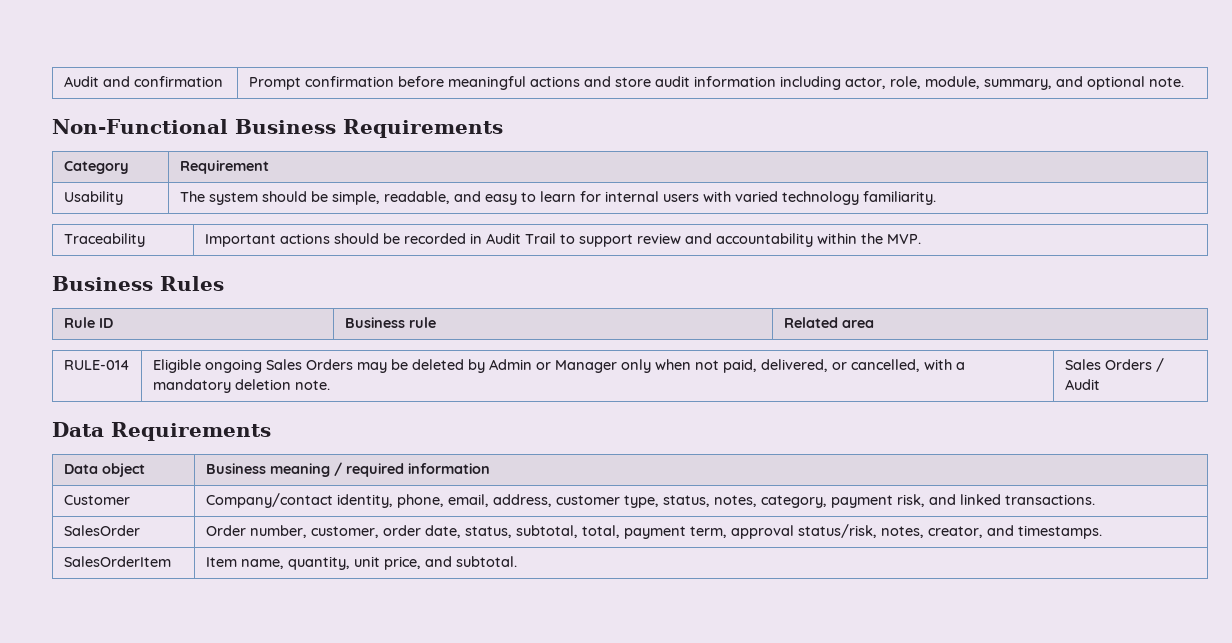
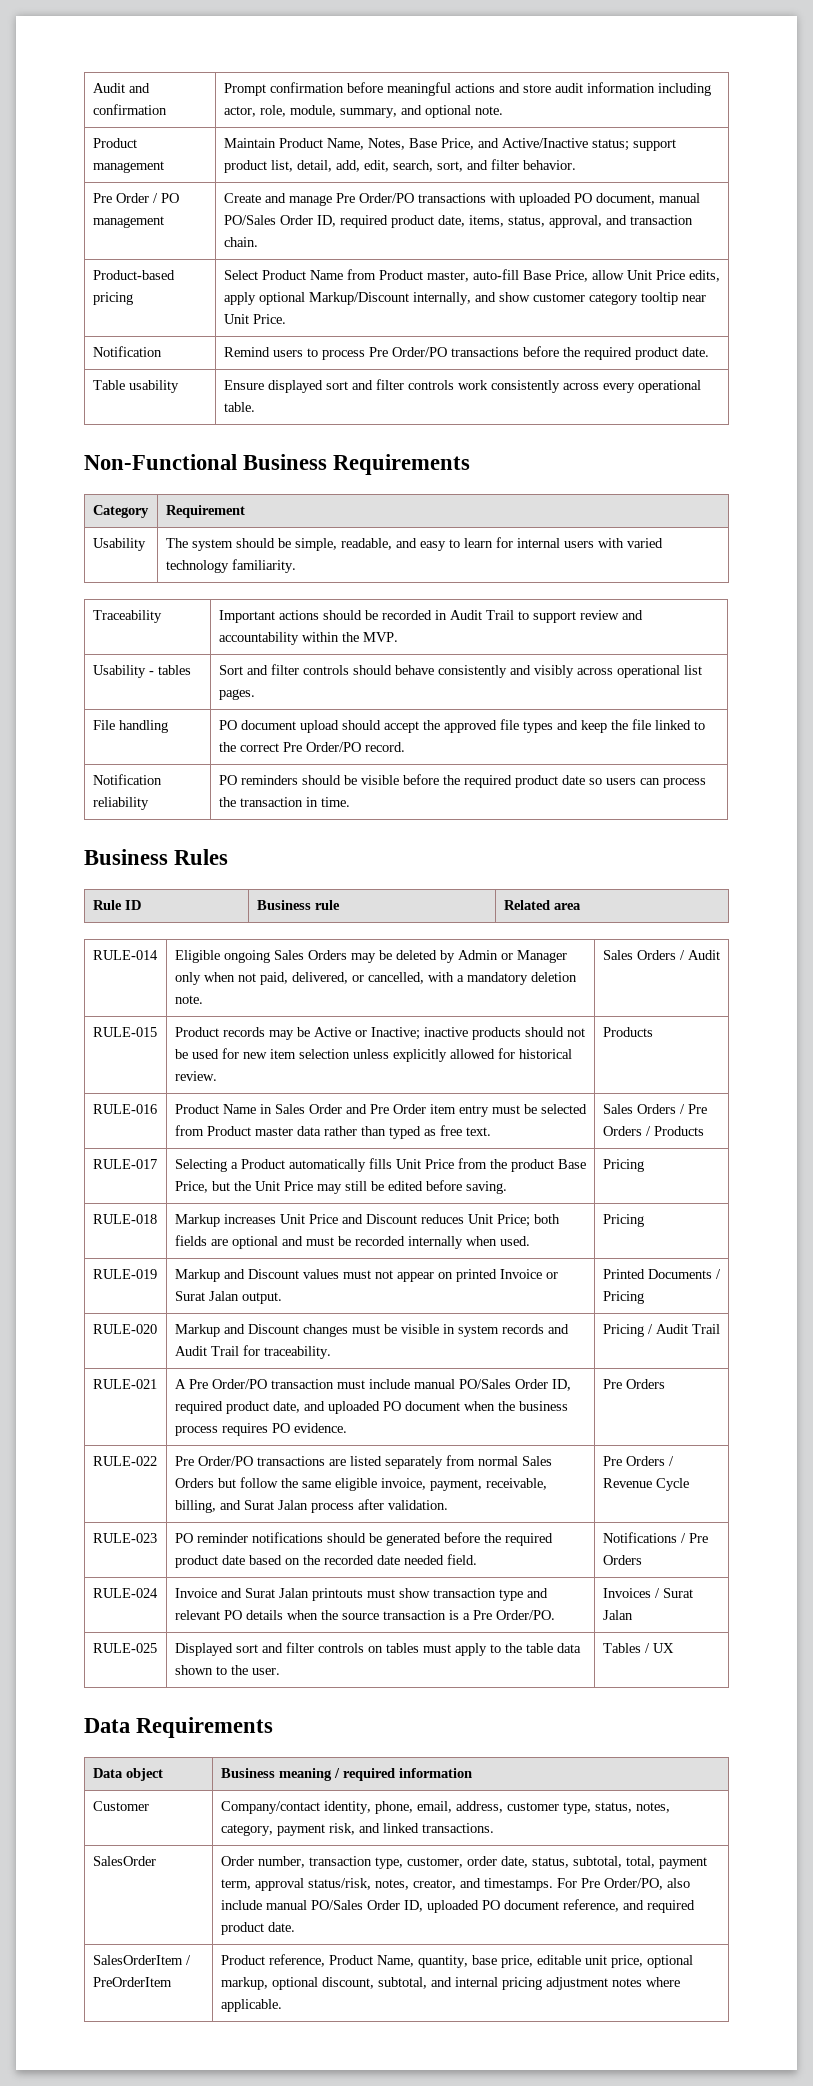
(1184, 82) none -> [92,138,137,148] [92,161,164,173] [223,138,676,151] [223,159,576,173] [92,193,179,203] [92,216,164,228] [223,193,700,206] [223,215,693,228] [223,237,258,247] [92,270,175,280] [92,292,133,305] [223,269,720,282] [223,292,706,305] [223,314,286,324] [92,346,162,357] [223,346,709,360] [92,380,179,393] [223,379,701,393] [223,402,255,412] // Product management | Maintain Product Name, Notes, Base Price, and Active/Inactive status; support product list, detail, add, edit, search, sort, and filter behavior. // Pre Order / PO management | Create and manage Pre Order/PO transactions with uploaded PO document, manual PO/Sales Order ID, required product date, items, status, approval, and transaction chain. // Product-based pricing | Select Product Name from Product master, auto-fill Base Price, allow Unit Price edits, apply optional Markup/Discount internally, and show customer category tooltip near Unit Price. // Notification | Remind users to process Pre Order/PO transactions before the required product date. // Table usability | Ensure displayed sort and filter controls work consistently across every operational table.
(921, 239) none -> [92,665,191,678] [218,664,702,678] [218,689,255,700] [92,720,168,733] [218,719,705,733] [218,742,405,752] [92,774,162,785] [92,797,149,810] [218,774,706,788] [218,797,350,807] // Usability - tables | Sort and filter controls should behave consistently and visibly across operational list pages. // File handling | PO document upload should accept the approved file types and keep the file linked to the correct Pre Order/PO record. // Notification reliability | PO reminders should be visible before the required product date so users can process the transaction in time.
(1100, 384) none -> [92,1027,157,1037] [174,1027,585,1040] [174,1048,572,1062] [174,1071,217,1081] [602,1027,653,1037] [92,1104,157,1114] [174,1104,587,1117] [174,1125,491,1139] [602,1104,707,1114] [602,1126,704,1136] [92,1159,157,1169] [174,1158,586,1172] [174,1180,507,1194] [602,1159,644,1172] [92,1214,157,1224] [174,1214,560,1227] [174,1235,530,1249] [602,1214,644,1227] [92,1269,157,1279] [174,1269,558,1282] [174,1291,282,1304] [602,1269,721,1279] [602,1291,644,1304] [92,1324,157,1334] [174,1324,569,1337] [174,1345,331,1359] [602,1324,720,1337] [92,1379,157,1389] [174,1379,571,1391] [174,1401,568,1414] [174,1423,347,1436] [602,1379,665,1389] [92,1456,157,1466] [174,1455,552,1469] [174,1477,547,1491] [174,1499,448,1513] [602,1456,674,1466] [602,1478,689,1491] [92,1533,157,1543] [174,1532,553,1546] [174,1554,477,1568] [602,1532,708,1543] [602,1555,642,1565] [92,1588,158,1598] [174,1588,548,1601] [174,1610,555,1620] [602,1588,693,1598] [602,1610,633,1620] [92,1643,157,1653] [174,1642,581,1656] [174,1665,280,1675] [602,1643,674,1653] // RULE-015 | Product records may be Active or Inactive; inactive products should not be used for new item selection unless explicitly allowed for historical review. | Products // RULE-016 | Product Name in Sales Order and Pre Order item entry must be selected from Product master data rather than typed as free text. | Sales Orders / Pre Orders / Products // RULE-017 | Selecting a Product automatically fills Unit Price from the product Base Price, but the Unit Price may still be edited before saving. | Pricing // RULE-018 | Markup increases Unit Price and Discount reduces Unit Price; both fields are optional and must be recorded internally when used. | Pricing // RULE-019 | Markup and Discount values must not appear on printed Invoice or Surat Jalan output. | Printed Documents / Pricing // RULE-020 | Markup and Discount changes must be visible in system records and Audit Trail for traceability. | Pricing / Audit Trail // RULE-021 | A Pre Order/PO transaction must include manual PO/Sales Order ID, required product date, and uploaded PO document when the business process requires PO evidence. | Pre Orders // RULE-022 | Pre Order/PO transactions are listed separately from normal Sales Orders but follow the same eligible invoice, payment, receivable, billing, and Surat Jalan process after validation. | Pre Orders / Revenue Cycle // RULE-023 | PO reminder notifications should be generated before the required product date based on the recorded date needed field. | Notifications / Pre Orders // RULE-024 | Invoice and Surat Jalan printouts must show transaction type and relevant PO details when the source transaction is a Pre Order/PO. | Invoices / Surat Jalan // RULE-025 | Displayed sort and filter controls on tables must apply to the table data shown to the user. | Tables / UX
(307, 531) none -> [308,1856,403,1869] transaction type,
[63,556,171,567] [205,556,517,570] // SalesOrderItem | Item name, quantity, unit price, and subtotal. -> [556,1878,690,1890] [220,1899,695,1913] [220,1922,295,1935] [92,1955,191,1965] [92,1977,172,1987] [220,1954,693,1968] [220,1977,680,1990] [220,1999,282,2012] For Pre Order/PO, also include manual PO/Sales Order ID, uploaded PO document reference, and required product date. // SalesOrderItem / PreOrderItem | Product reference, Product Name, quantity, base price, editable unit price, optional markup, optional discount, subtotal, and internal pricing adjustment notes where applicable.

